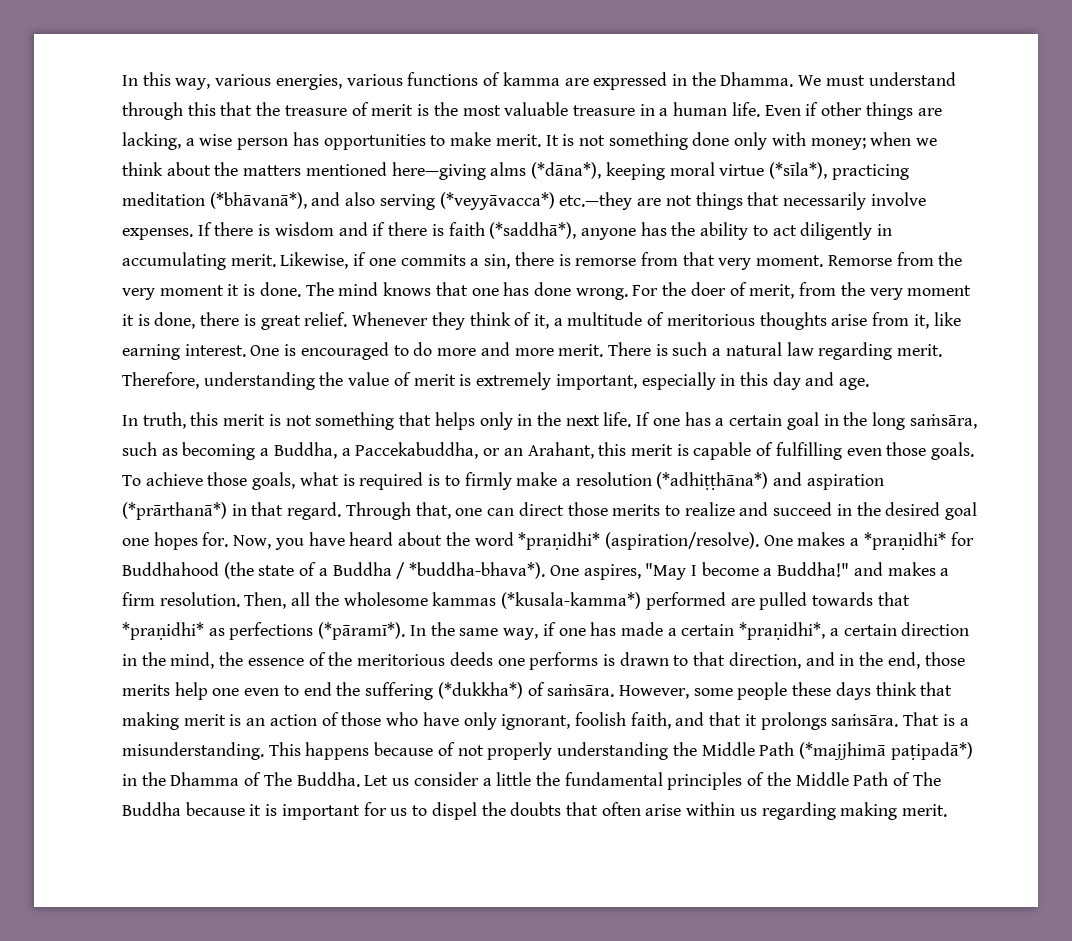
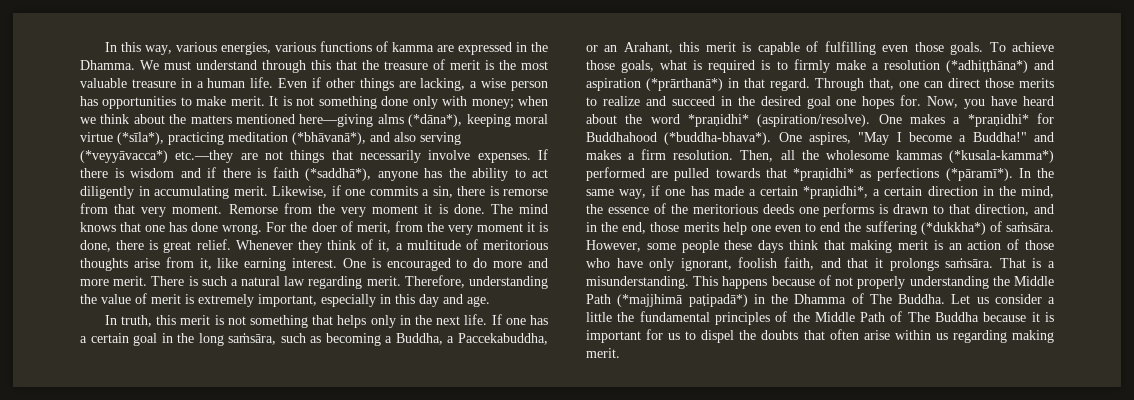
[223,562,546,579] (the state of a Buddha / *buddha-bhava*). -> [664,132,772,145] (*buddha-bhava*).

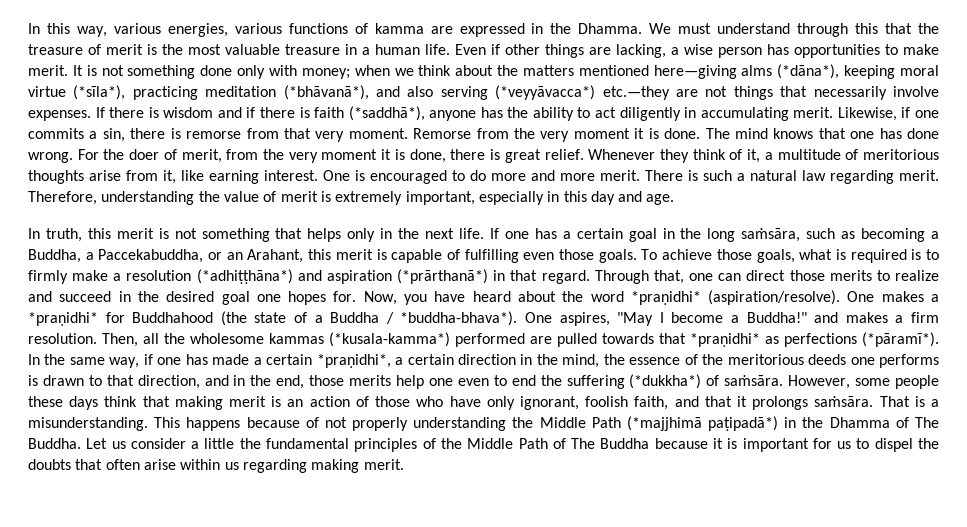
[664,132,772,145] (*buddha-bhava*). -> [220,311,518,326] (the state of a Buddha / *buddha-bhava*).

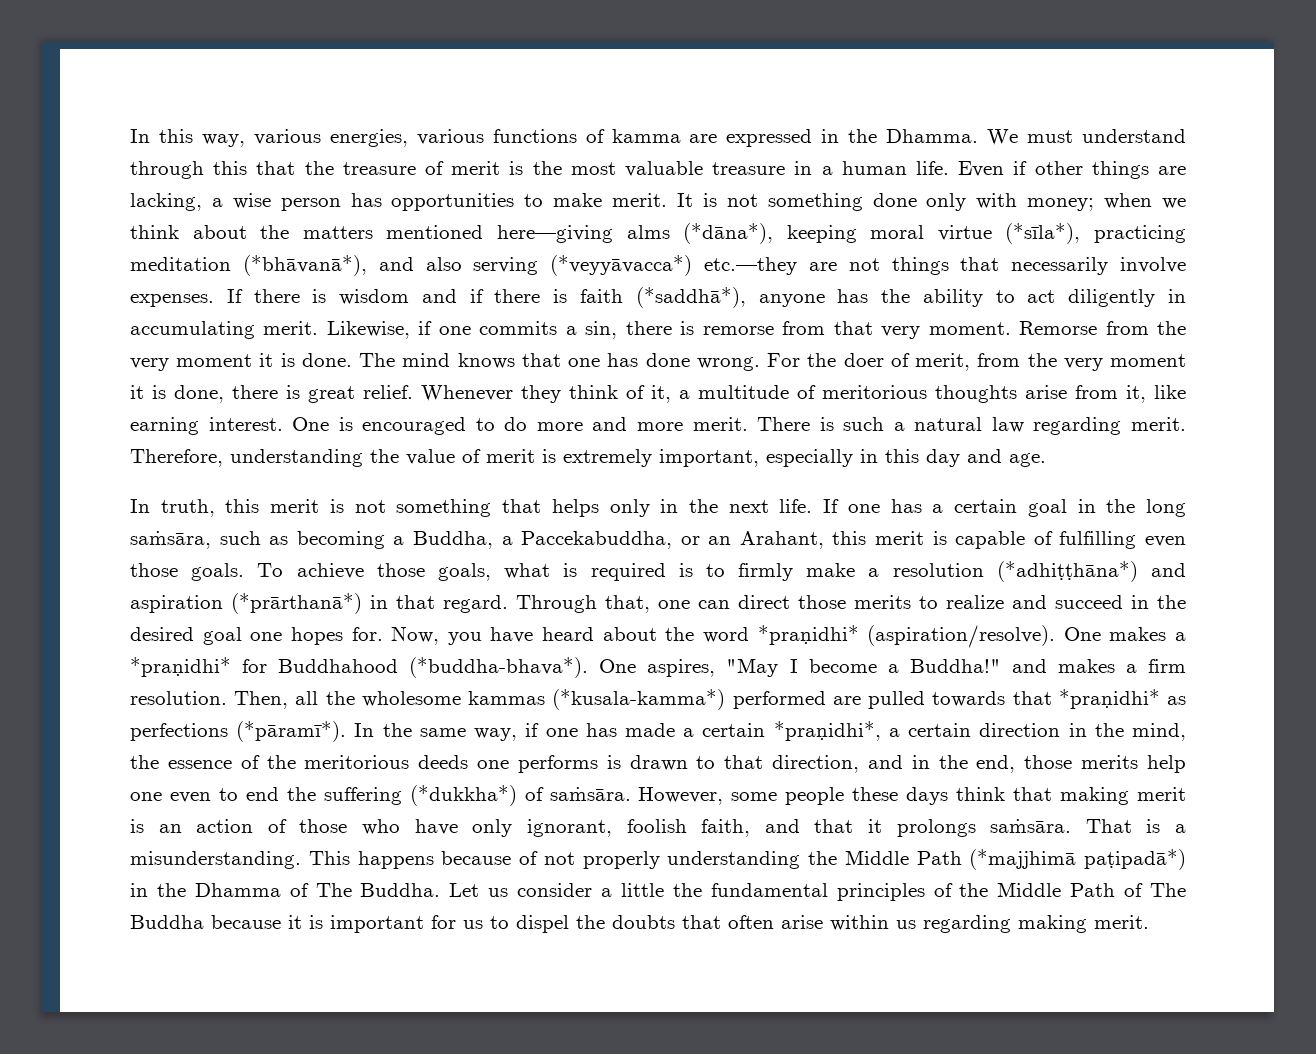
[220,311,518,326] (the state of a Buddha / *buddha-bhava*). -> [409,657,589,678] (*buddha-bhava*).

